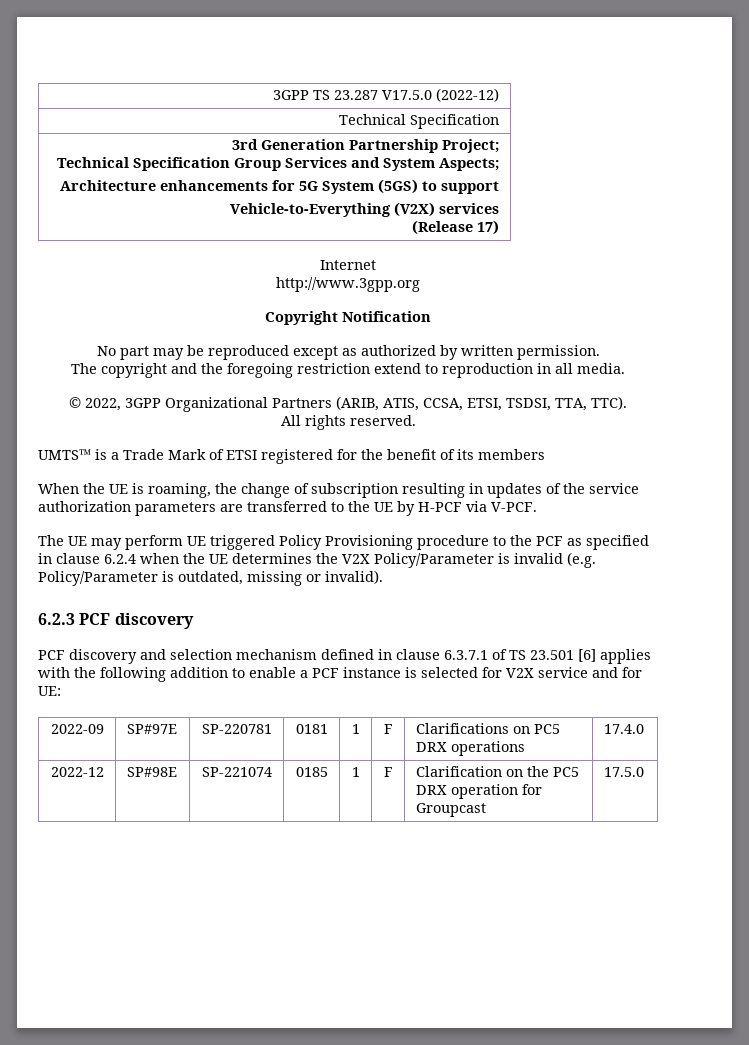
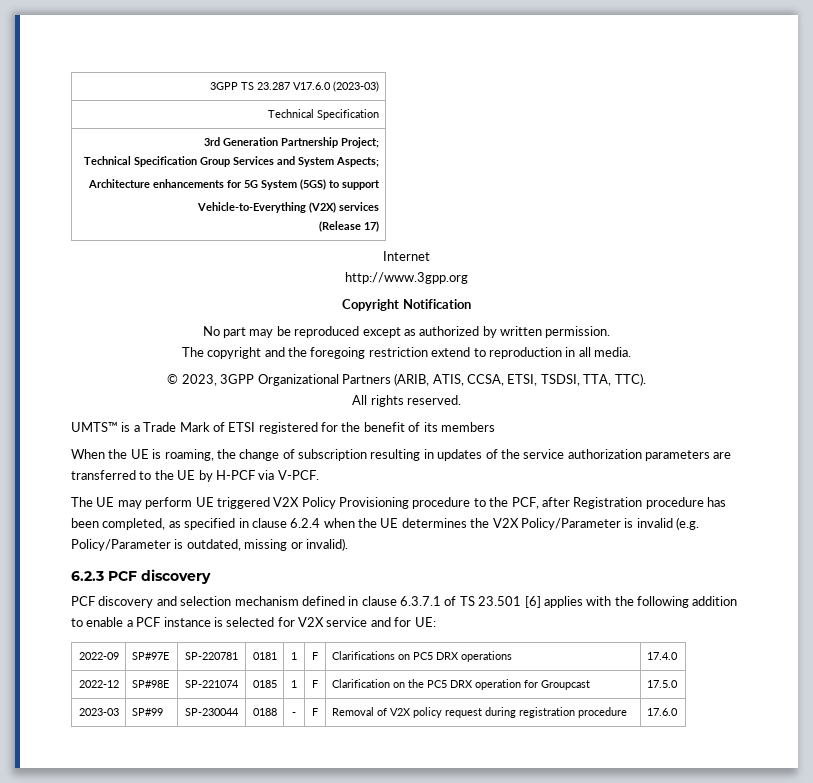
[382,88,500,102] V17.5.0 (2022-12) -> [293,81,380,92] V17.6.0 (2023-03)
[85,398,121,411] 2022, -> [181,374,217,386] 2023,
(275, 542) none -> [273,497,300,507] V2X
[536,536,563,546] PCF -> [511,497,726,509] [71,518,166,530] PCF, after Registration procedure has been completed,
(644, 772) none -> [78,708,119,716] [131,708,163,716] [185,708,239,716] [252,708,277,716] [292,712,296,716] [312,708,318,716] [331,707,627,718] [646,708,678,716] // 2023-03 | SP#99 | SP-230044 | 0188 | - | F | Removal of V2X policy request during registration procedure | 17.6.0

